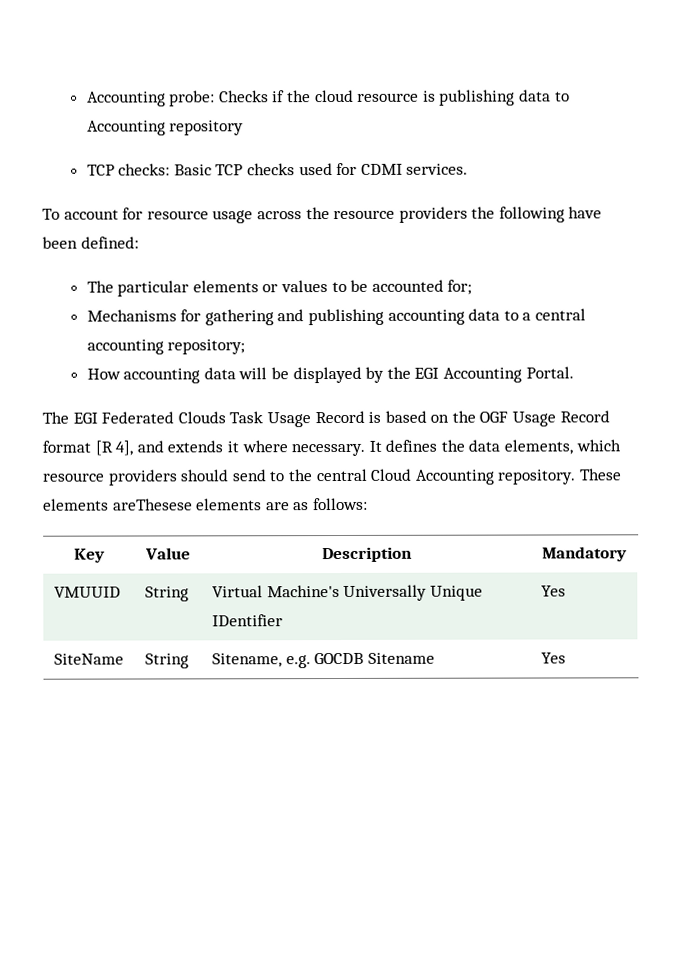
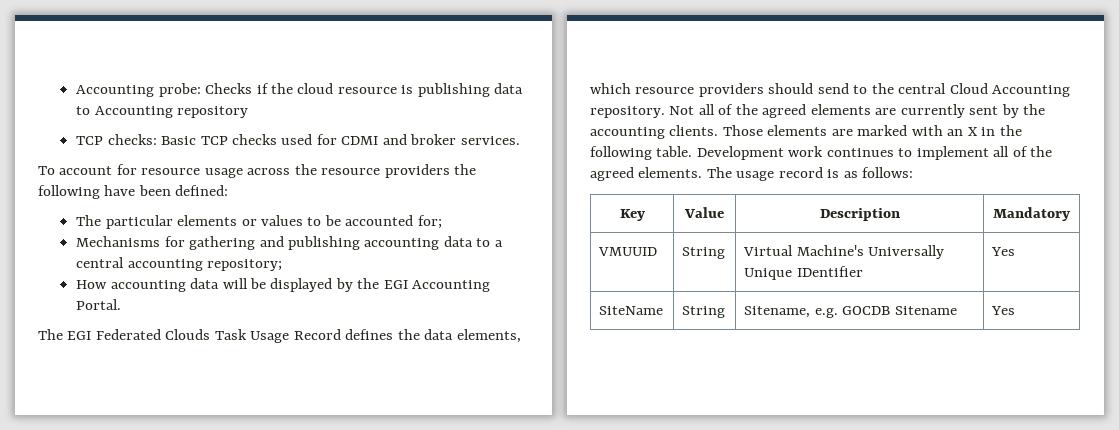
(403, 169) none -> [382,134,457,145] and broker
[368,410,610,427] [42,440,382,457] is based on the OGF Usage Record format [R 4], and extends it where necessary. It -> (341, 334) none
[578,468,622,481] [43,498,290,511] These elements areThesese elements are -> [669,104,1046,118] [590,125,1022,139] [590,146,1053,160] [590,167,840,181] Not all of the agreed elements are currently sent by the accounting clients. Those elements are marked with an X in the following table. Development work continues to implement all of the agreed elements. The usage record is

